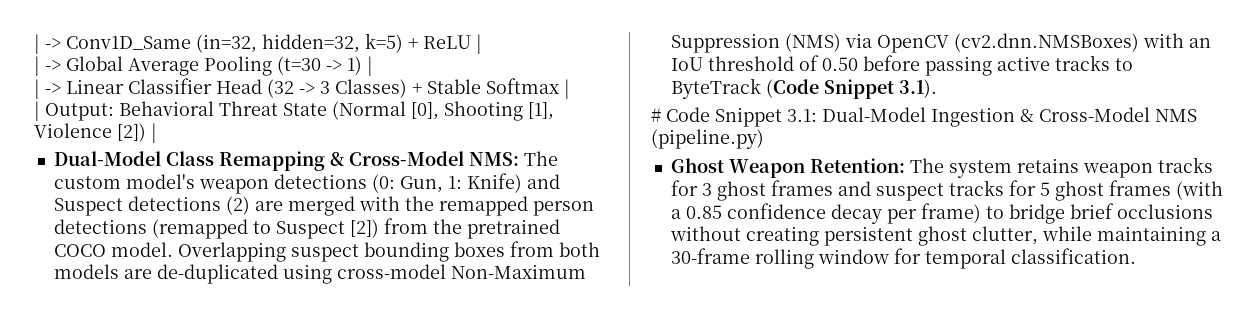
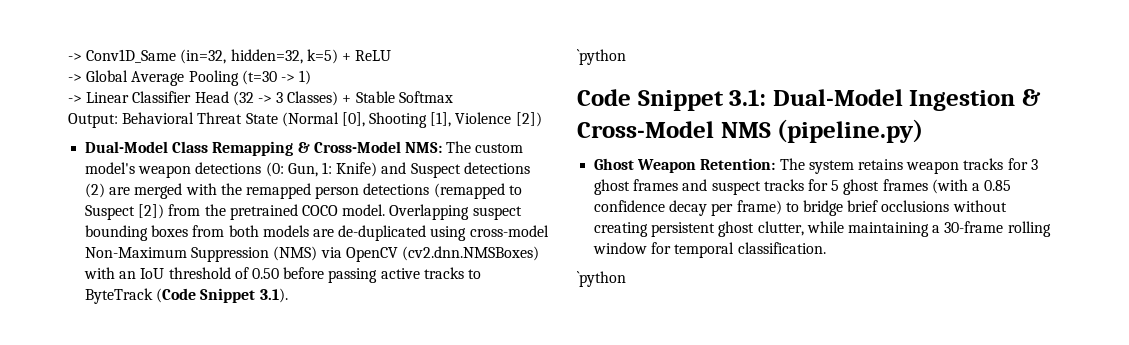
[34,34,40,54] | -> (68, 57) none
[476,34,482,54] [34,56,40,76] | // | -> (392, 55) //
[367,56,373,76] [34,79,40,99] | // | -> (312, 77) //
[564,79,570,99] [34,101,40,121] | // | -> (453, 97) //
[151,123,157,143] | -> (542, 119) none
[651,108,661,122] # -> [577,49,626,65] `python //
(1136, 256) none -> [577,271,626,287] // `python

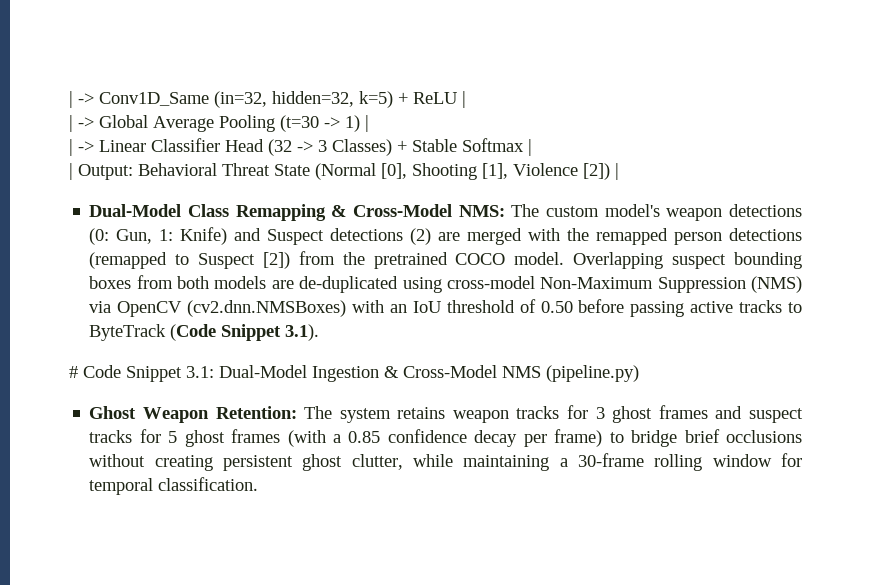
(68, 57) none -> [69,91,73,108] |
(392, 55) // -> [462,91,466,108] [69,115,73,132] | // |
(312, 77) // -> [365,115,369,132] [69,139,73,156] | // |
(453, 97) // -> [528,139,532,156] [69,163,73,180] | // |
(542, 119) none -> [615,163,619,180] |
[577,49,626,65] `python // -> [69,366,78,378] #
[577,271,626,287] // `python -> (259, 484) none

